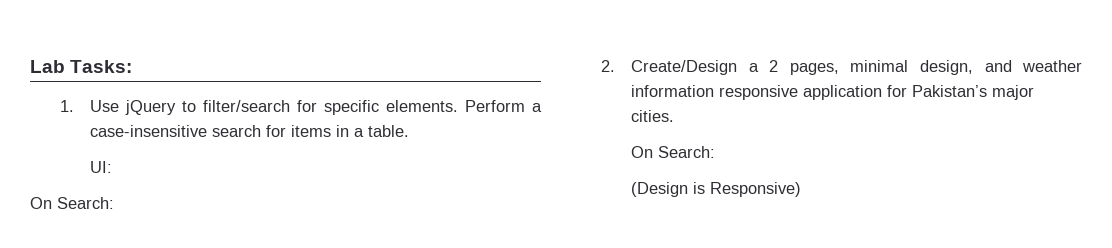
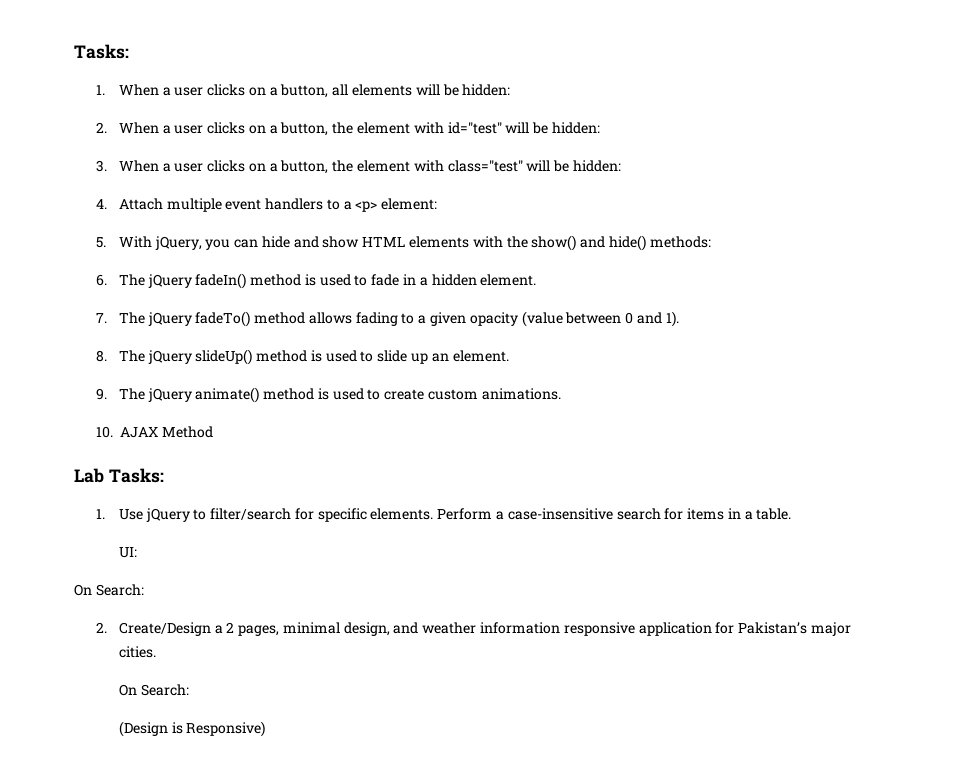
(30, 66) none -> [74,44,129,59] [96,84,511,98] [96,122,600,136] [96,160,621,174] [96,198,438,212] [96,235,711,251] [96,273,537,289] [96,311,679,327] [96,349,509,365] [96,387,561,403] [96,426,214,438] Tasks: // 1. When a user clicks on a button, all elements will be hidden: // 2. When a user clicks on a button, the element with id="test" will be hidden: // 3. When a user clicks on a button, the element with class="test" will be hidden: // 4. Attach multiple event handlers to a <p> element: // 5. With jQuery, you can hide and show HTML elements with the show() and hide() methods: // 6. The jQuery fadeIn() method is used to fade in a hidden element. // 7. The jQuery fadeTo() method allows fading to a given opacity (value between 0 and 1). // 8. The jQuery slideUp() method is used to slide up an element. // 9. The jQuery animate() method is used to create custom animations. // 10. AJAX Method //

